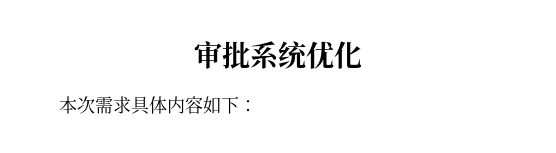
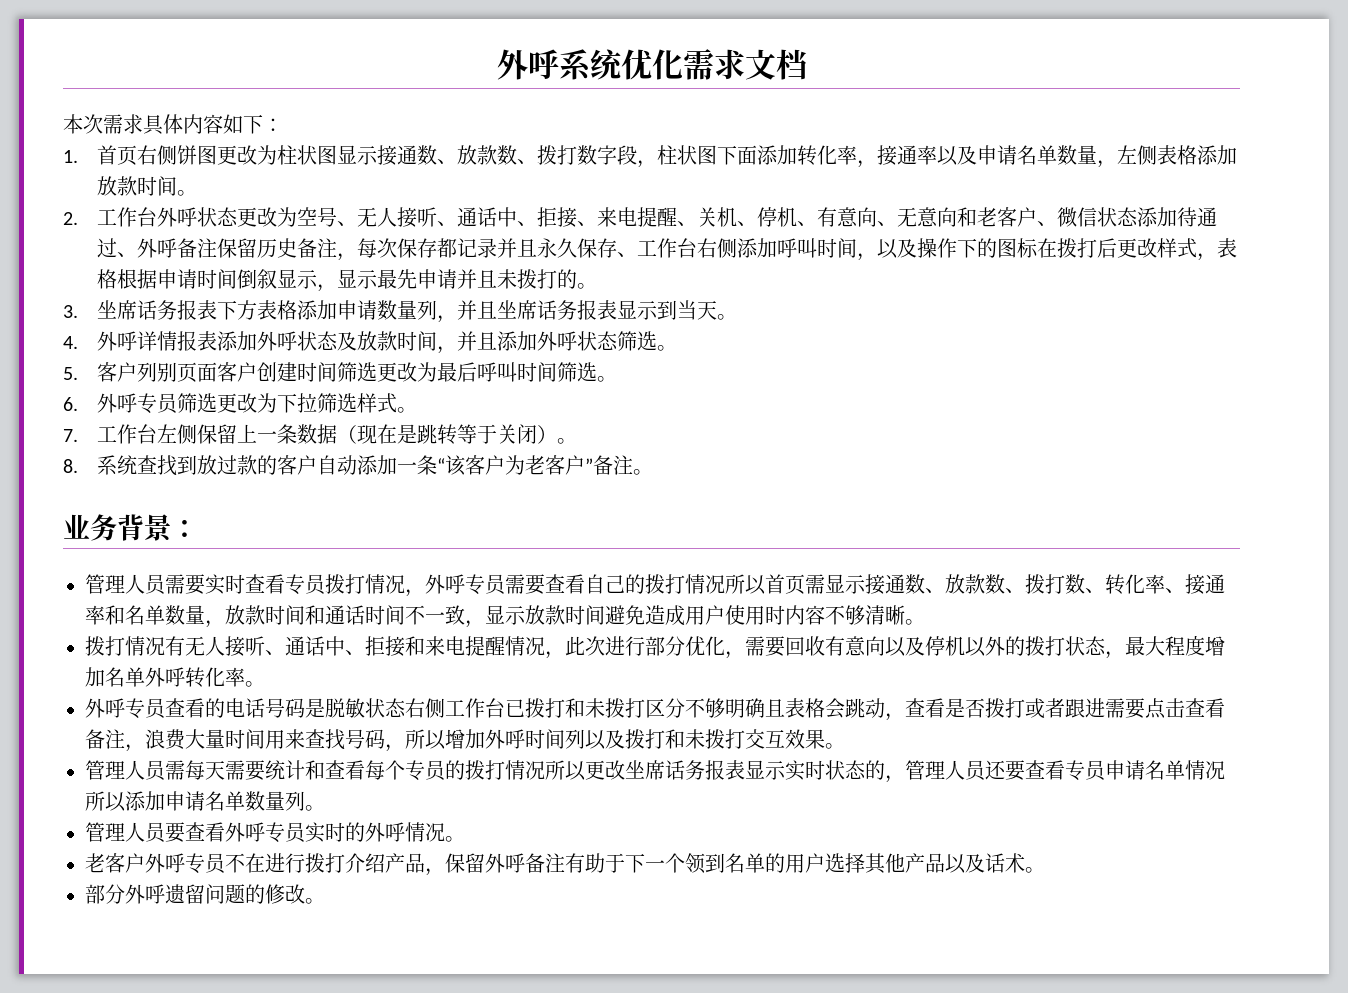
[194,41,250,69] 审批 -> [496,49,559,80] 外呼
(362, 55) none -> [682,49,807,80] 需求文档
(257, 106) none -> [63,145,1237,168] [96,176,197,196] [63,207,1217,228] [96,238,1237,261] [96,269,597,292] [63,300,737,323] [63,331,677,354] [63,362,617,382] [63,393,417,414] [63,424,577,445] [63,455,653,476] [63,514,198,542] [85,574,1225,597] [85,605,925,628] [85,635,1225,659] [85,667,265,688] [85,698,1225,721] [85,729,845,752] [85,760,1225,783] [85,791,325,812] [85,822,465,843] [85,853,1045,876] [85,884,325,904] // 1.首页右侧饼图更改为柱状图显示接通数、放款数、拨打数字段，柱状图下面添加转化率，接通率以及申请名单数量，左侧表格添加放款时间。 // 2.工作台外呼状态更改为空号、无人接听、通话中、拒接、来电提醒、关机、停机、有意向、无意向和老客户、微信状态添加待通过、外呼备注保留历史备注，每次保存都记录并且永久保存、工作台右侧添加呼叫时间，以及操作下的图标在拨打后更改样式，表格根据申请时间倒叙显示，显示最先申请并且未拨打的。 // 3.坐席话务报表下方表格添加申请数量列，并且坐席话务报表显示到当天。 // 4.外呼详情报表添加外呼状态及放款时间，并且添加外呼状态筛选。 // 5.客户列别页面客户创建时间筛选更改为最后呼叫时间筛选。 // 6.外呼专员筛选更改为下拉筛选样式。 // 7.工作台左侧保留上一条数据（现在是跳转等于关闭）。 // 8.系统查找到放过款的客户自动添加一条“该客户为老客户”备注。 // 业务背景： // 管理人员需要实时查看专员拨打情况，外呼专员需要查看自己的拨打情况所以首页需显示接通数、放款数、拨打数、转化率、接通率和名单数量，放款时间和通话时间不一致，显示放款时间避免造成用户使用时内容不够清晰。 // 拨打情况有无人接听、通话中、拒接和来电提醒情况，此次进行部分优化，需要回收有意向以及停机以外的拨打状态，最大程度增加名单外呼转化率。 // 外呼专员查看的电话号码是脱敏状态右侧工作台已拨打和未拨打区分不够明确且表格会跳动，查看是否拨打或者跟进需要点击查看备注，浪费大量时间用来查找号码，所以增加外呼时间列以及拨打和未拨打交互效果。 // 管理人员需每天需要统计和查看每个专员的拨打情况所以更改坐席话务报表显示实时状态的，管理人员还要查看专员申请名单情况所以添加申请名单数量列。 // 管理人员要查看外呼专员实时的外呼情况。 // 老客户外呼专员不在进行拨打介绍产品，保留外呼备注有助于下一个领到名单的用户选择其他产品以及话术。 // 部分外呼遗留问题的修改。

